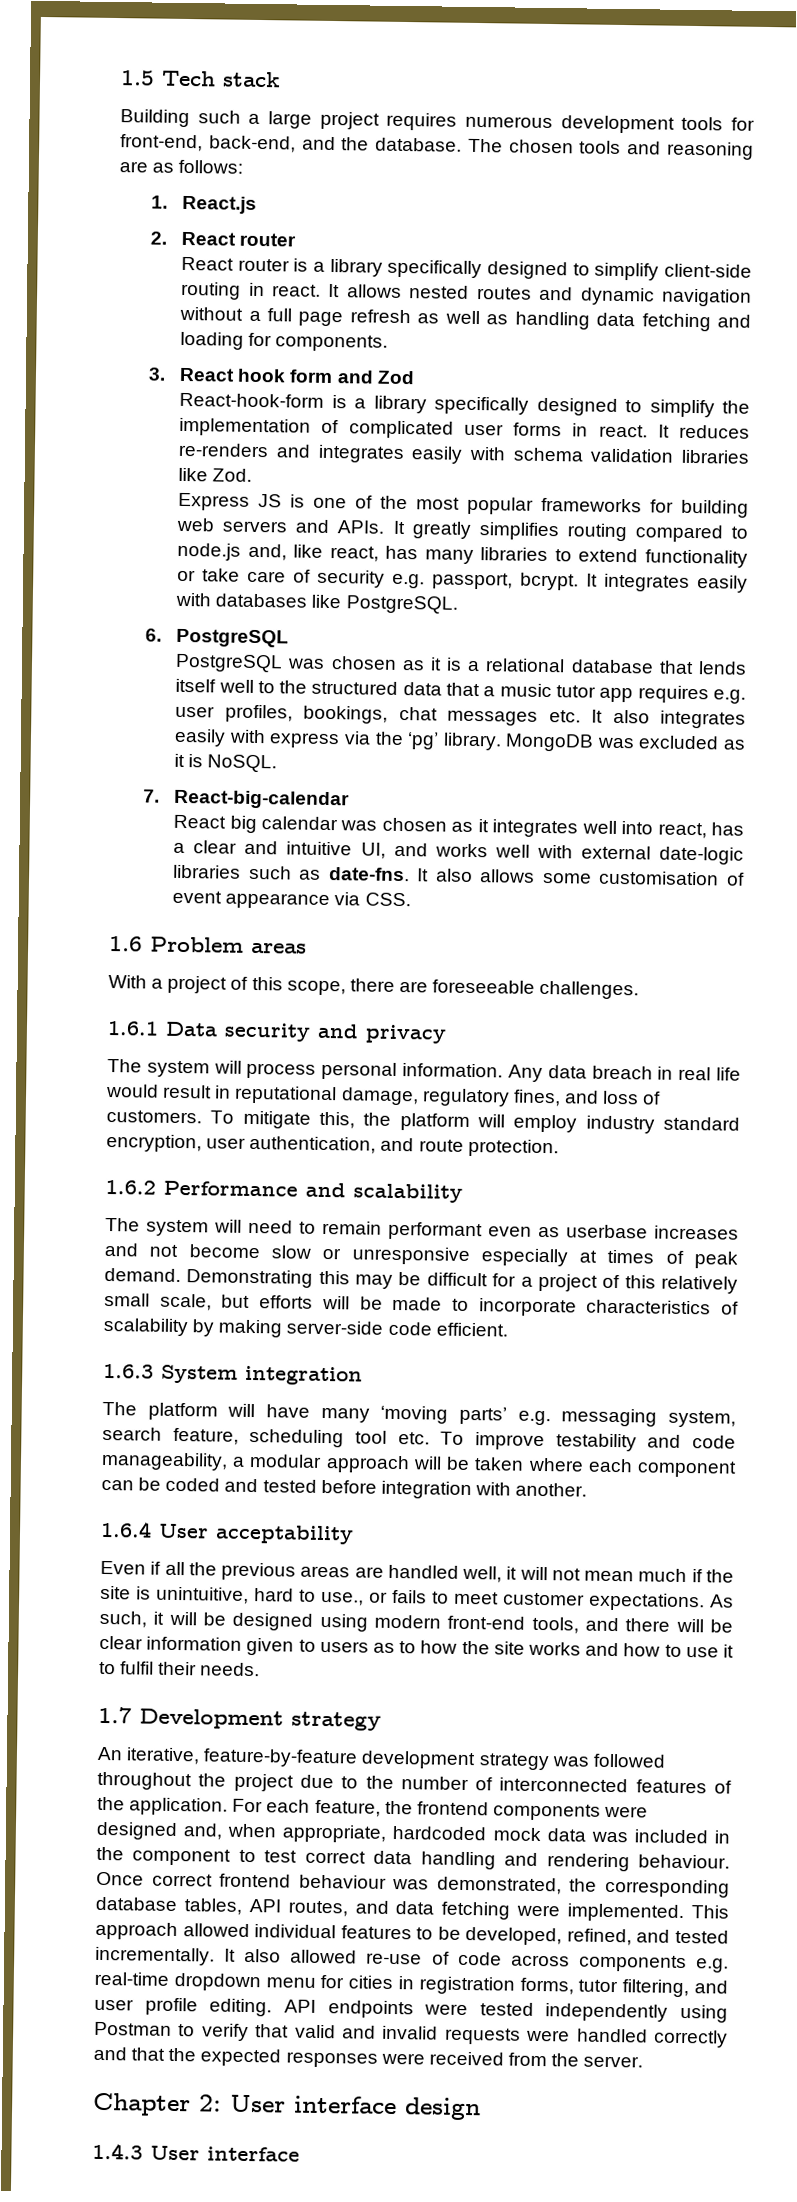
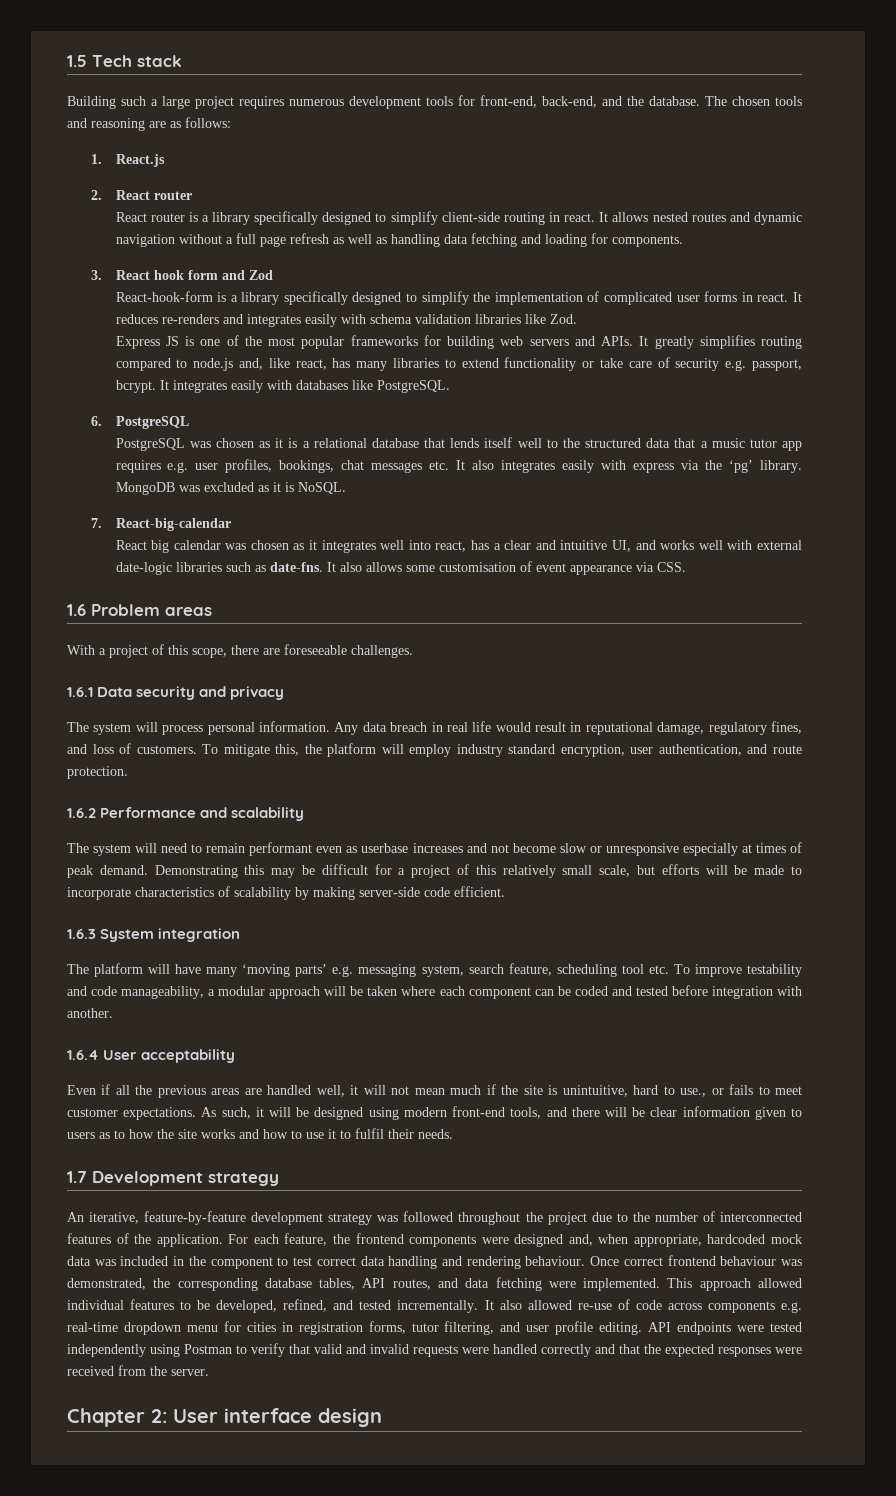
[92,2142,300,2162] // 1.4.3 User interface -> (382, 1417) none

